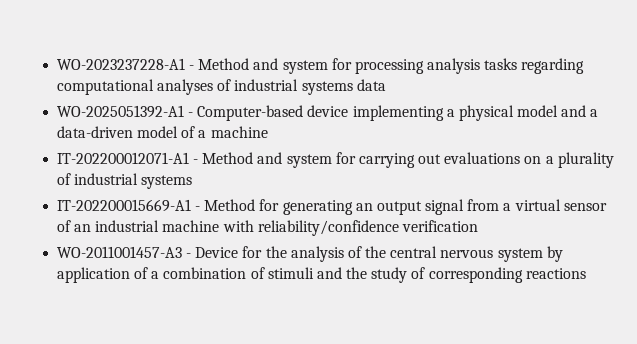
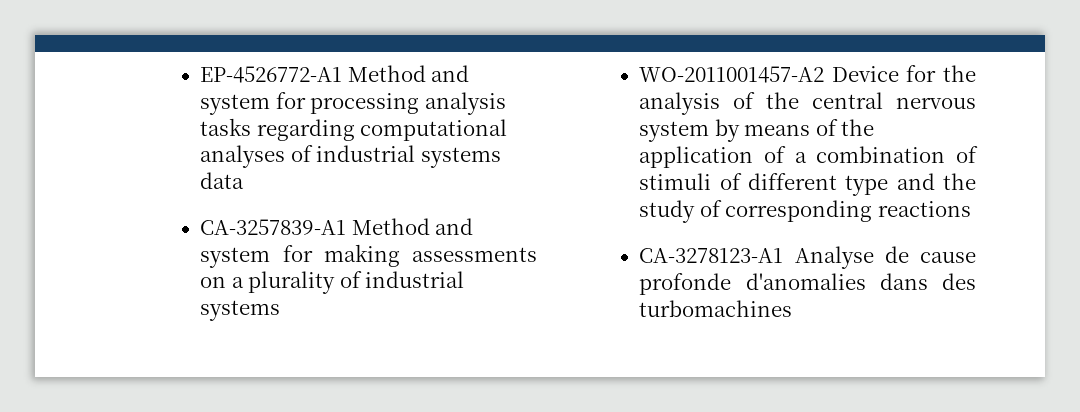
[56,58,194,70] WO-2023237228-A1 - -> [200,66,343,83] EP-4526772-A1
[56,105,599,121] [56,126,268,138] [56,152,521,168] WO-2025051392-A1 - Computer-based device implementing a physical model and a data-driven model of a machine // IT-202200012071-A1 - Method and system for carrying out evaluations -> [200,218,474,235] [200,244,537,268] CA-3257839-A1 Method and system for making assessments
[56,199,607,215] [56,220,478,236] [56,246,191,258] IT-202200015669-A1 - Method for generating an output signal from a virtual sensor of an industrial machine with reliability/confidence verification // WO-2011001457-A3 - -> [639,66,825,83] WO-2011001457-A2
(563, 254) none -> [744,119,875,136] means of the
(314, 273) none -> [719,173,889,196] of different type
(586, 273) none -> [639,246,976,269] [639,273,976,295] [639,300,793,317] // CA-3278123-A1 Analyse de cause profonde d'anomalies dans des turbomachines

